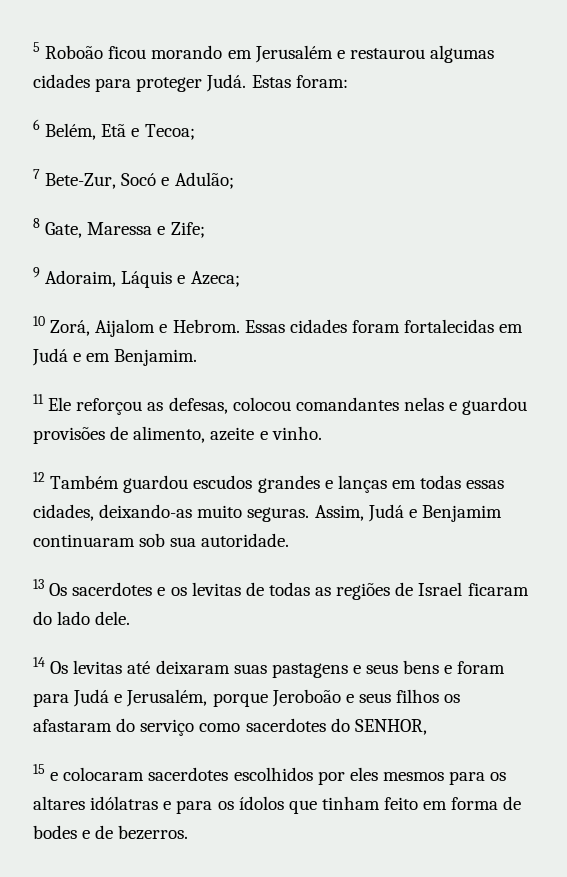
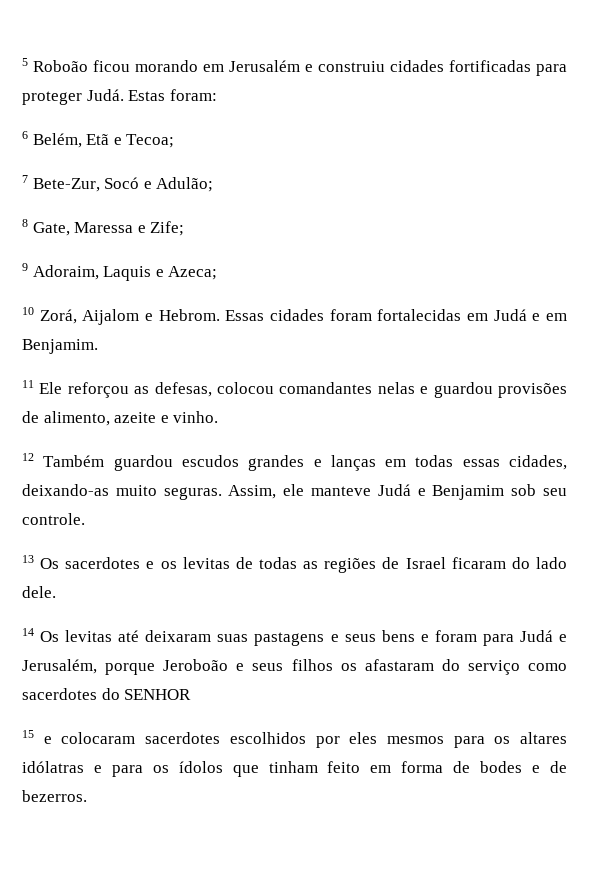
[349,45,495,63] [33,74,90,88] restaurou algumas cidades -> [318,60,531,72] construiu cidades fortificadas
[121,271,173,288] Láquis -> [103,266,152,281] Laquis
(364, 513) none -> [283,484,372,496] ele manteve
[33,533,290,547] continuaram sob sua autoridade. -> [511,484,567,496] [22,513,85,525] sob seu controle.
[354,719,427,735] SENHOR, -> [124,689,192,700] SENHOR

